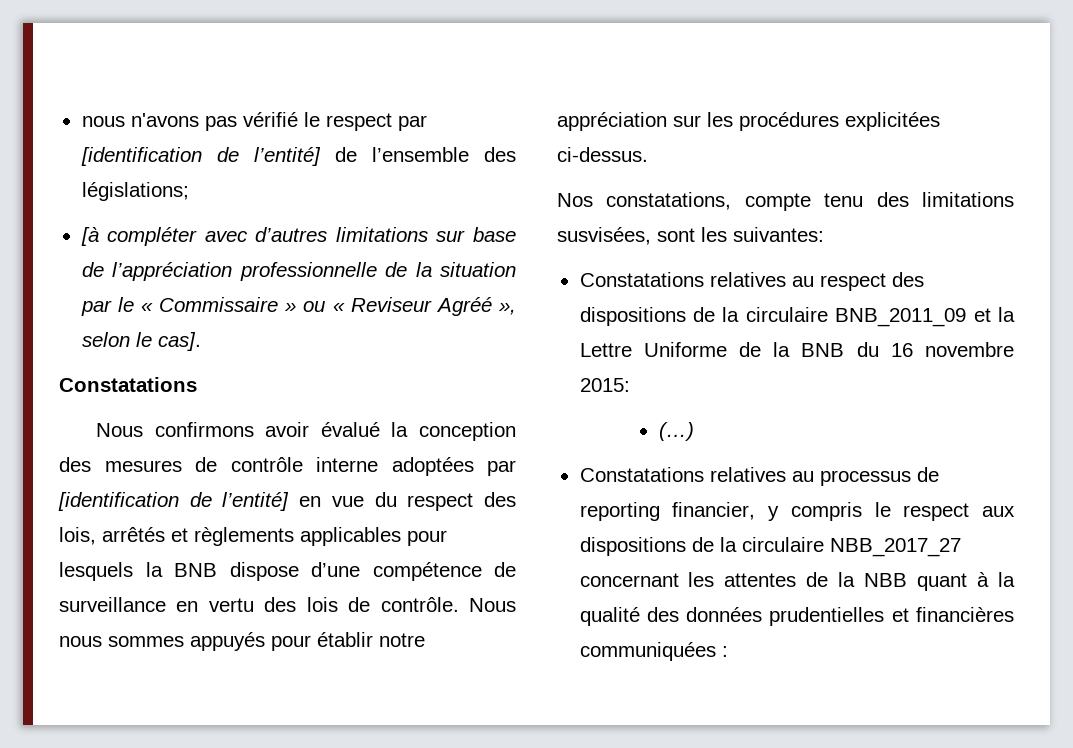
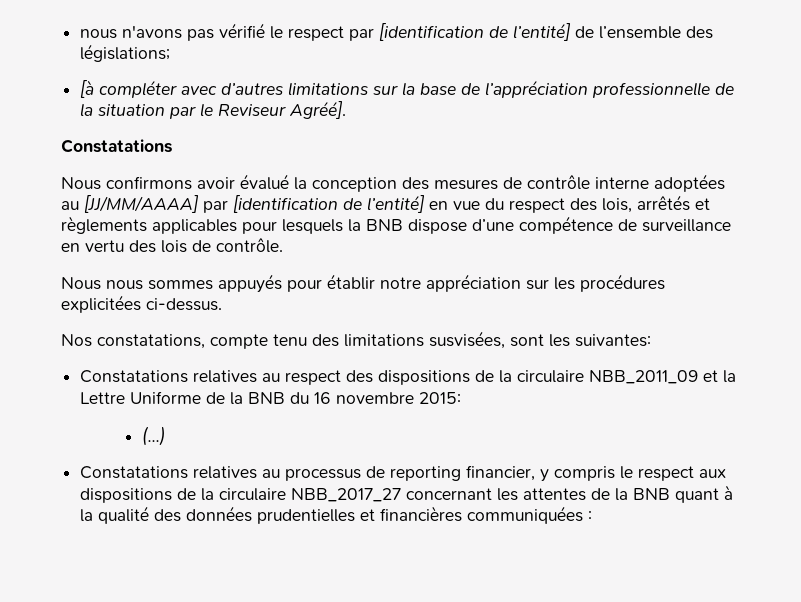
(466, 236) none -> [402,82,416,96] la
[140,297,516,316] [81,332,201,351] « Commissaire » ou « Reviseur Agréé », selon le cas]. -> [218,101,347,119] Reviseur Agréé].
(474, 466) none -> [61,195,199,213] au [JJ/MM/AAAA]
(459, 604) none -> (283, 245) //
[835,308,967,327] BNB_2011_09 -> [589,370,699,384] NBB_2011_09
[864,573,908,587] NBB -> [633,488,671,500] BNB

